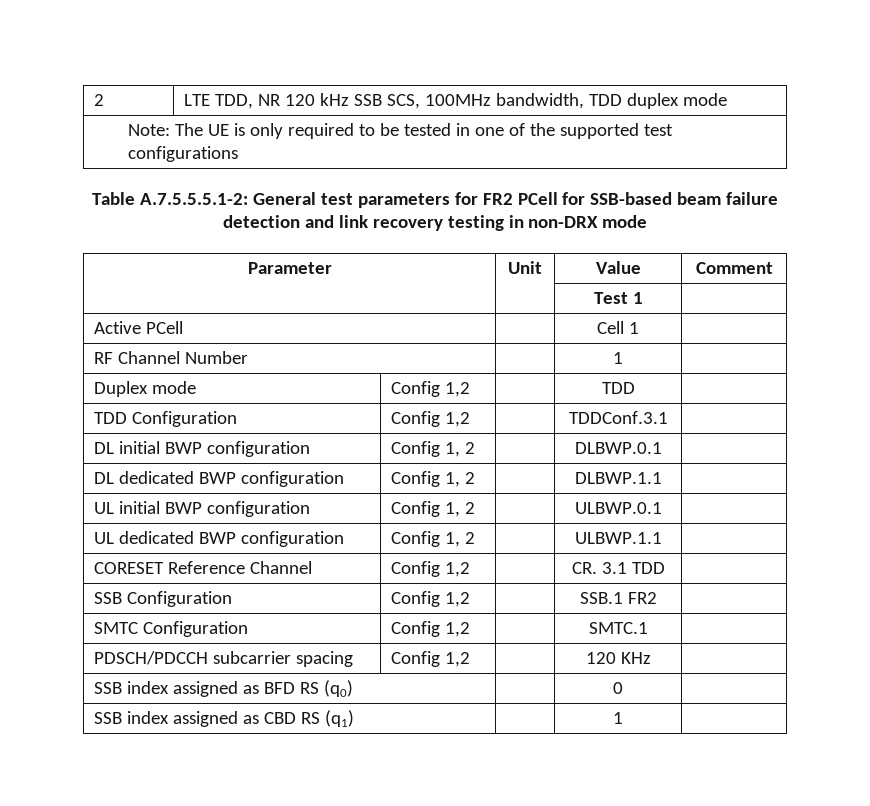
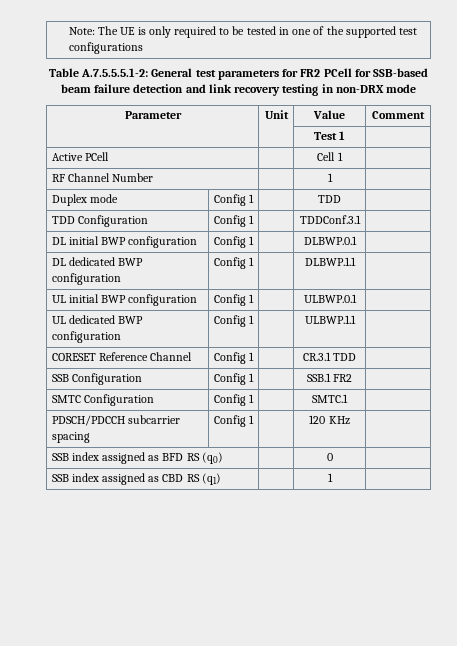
[93,94,104,106] [183,93,727,109] 2 | LTE TDD, NR 120 kHz SSB SCS, 100MHz bandwidth, TDD duplex mode // -> (68, 31) none
[444,382,470,397] 1,2 -> [248,194,254,203] 1
[444,412,470,427] 1,2 -> [248,215,254,224] 1
[444,442,475,457] 1, 2 -> [248,236,254,245] 1
[444,472,475,487] 1, 2 -> [248,257,254,266] 1
[444,502,475,517] 1, 2 -> [248,294,254,303] 1
[444,532,475,547] 1, 2 -> [248,315,254,324] 1
[444,562,470,577] [571,562,627,574] 1,2 | | CR. 3.1 -> [248,352,254,361] [302,352,331,361] 1 | | CR.3.1
[444,592,470,607] 1,2 -> [248,373,254,382] 1
[444,622,470,637] 1,2 -> [248,394,254,403] 1
[444,652,470,667] 1,2 -> [248,415,254,424] 1

